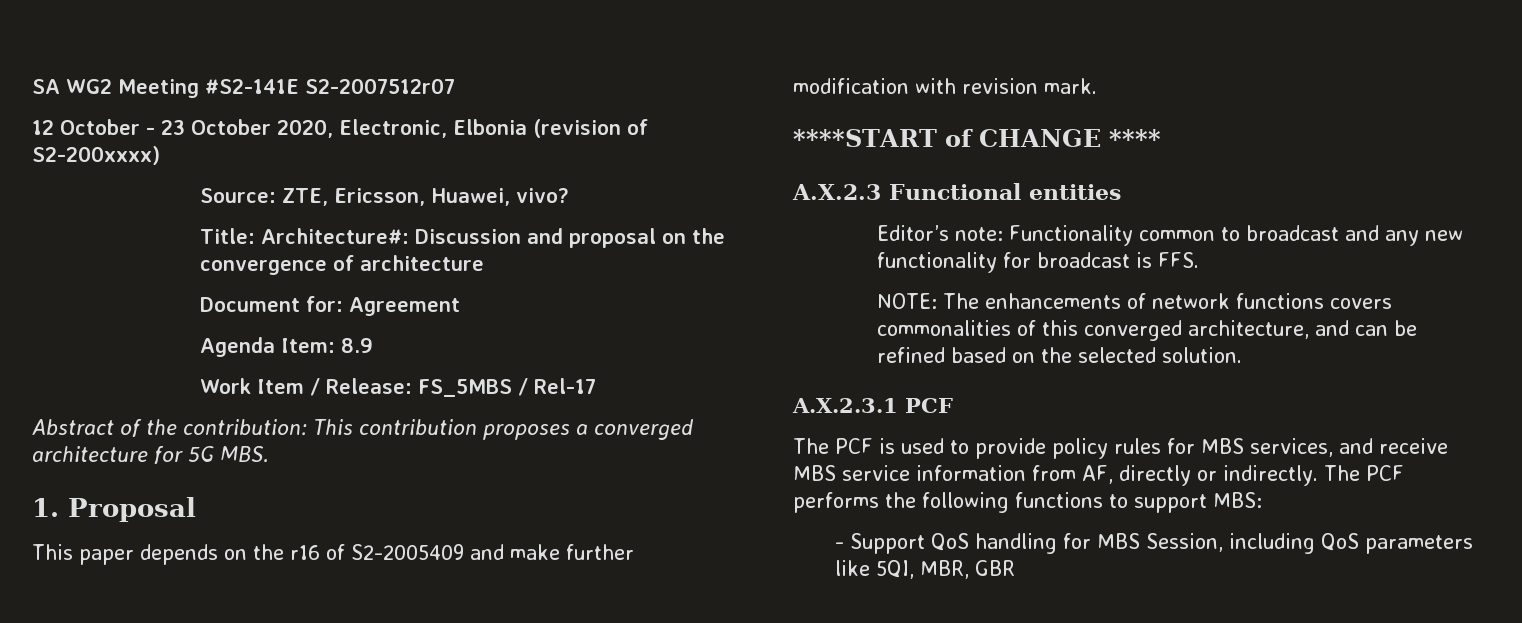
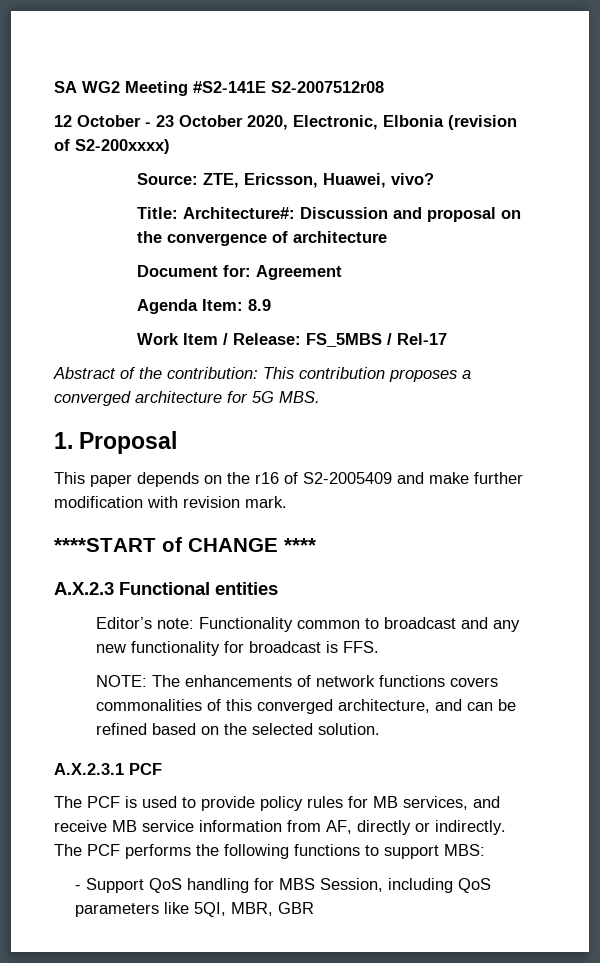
[305,78,455,94] S2-2007512r07 -> [271,81,384,93] S2-2007512r08
[1201,438,1244,454] MBS -> [373,796,398,808] MB
[793,465,836,481] MBS -> [112,820,137,832] MB

